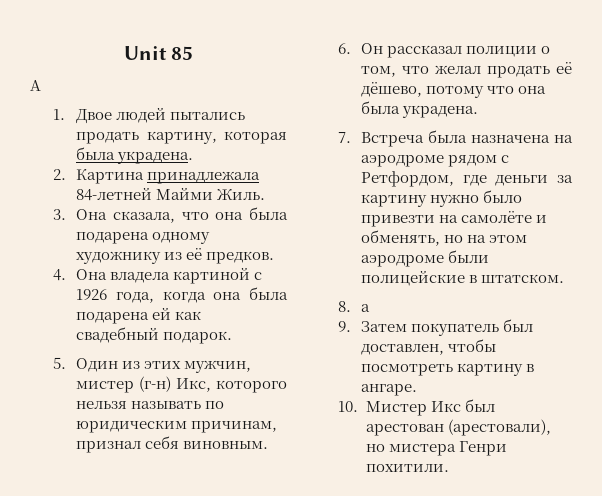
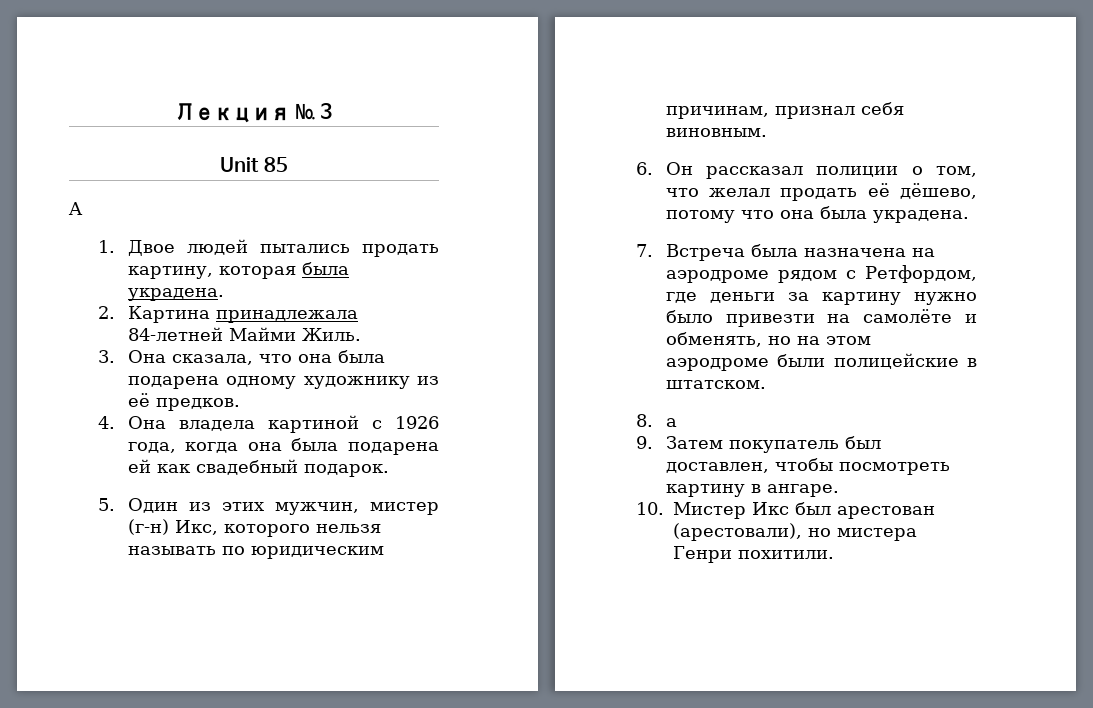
(123, 53) none -> [175,103,333,123] Лекция № 3 //

